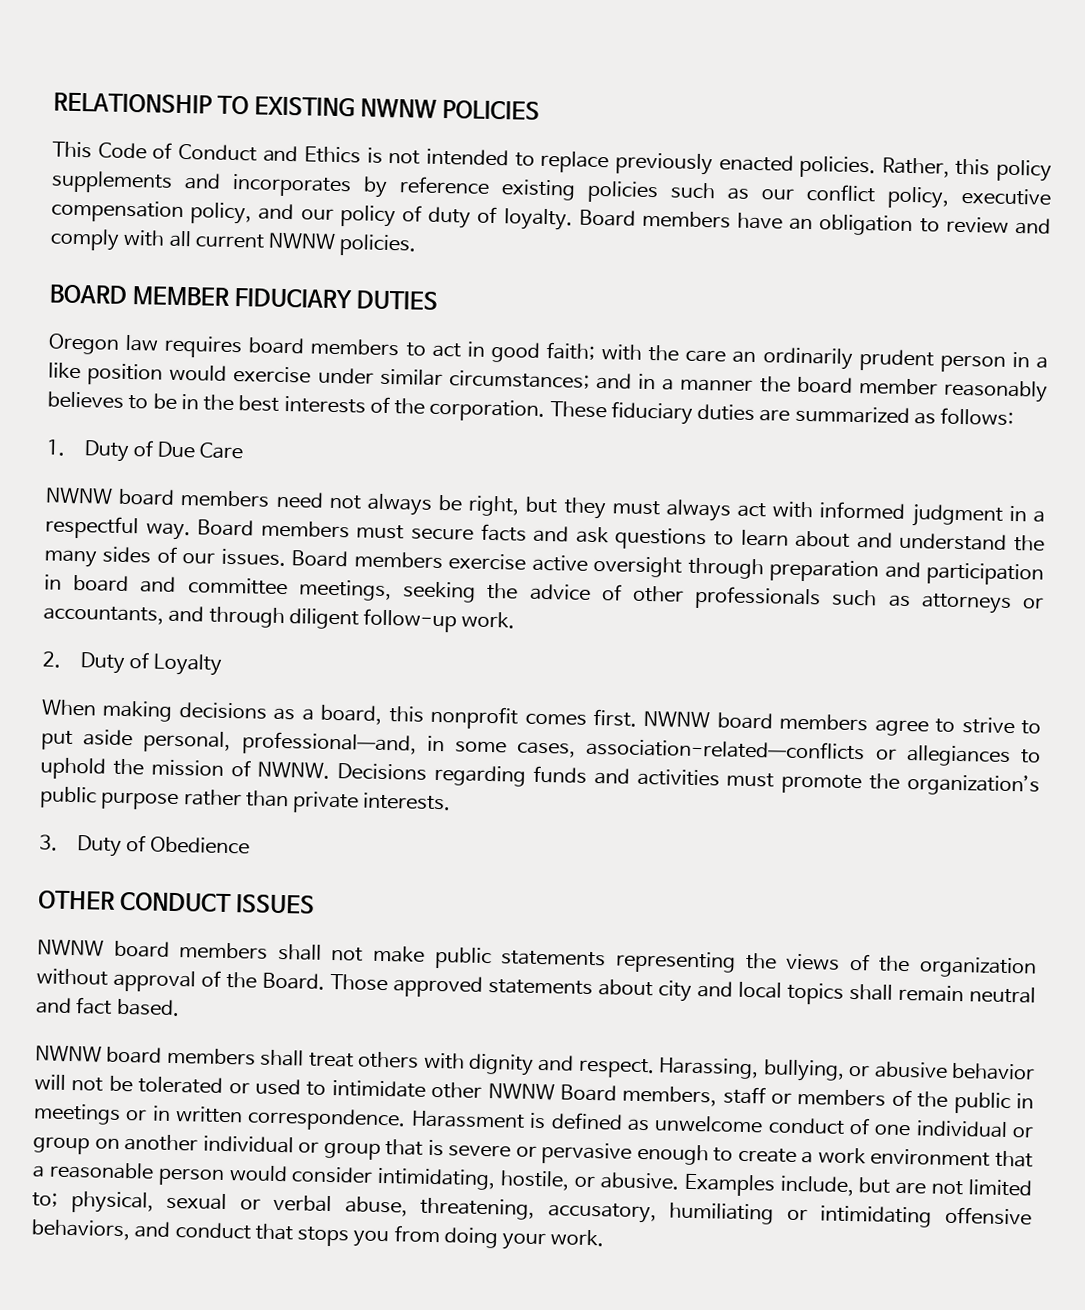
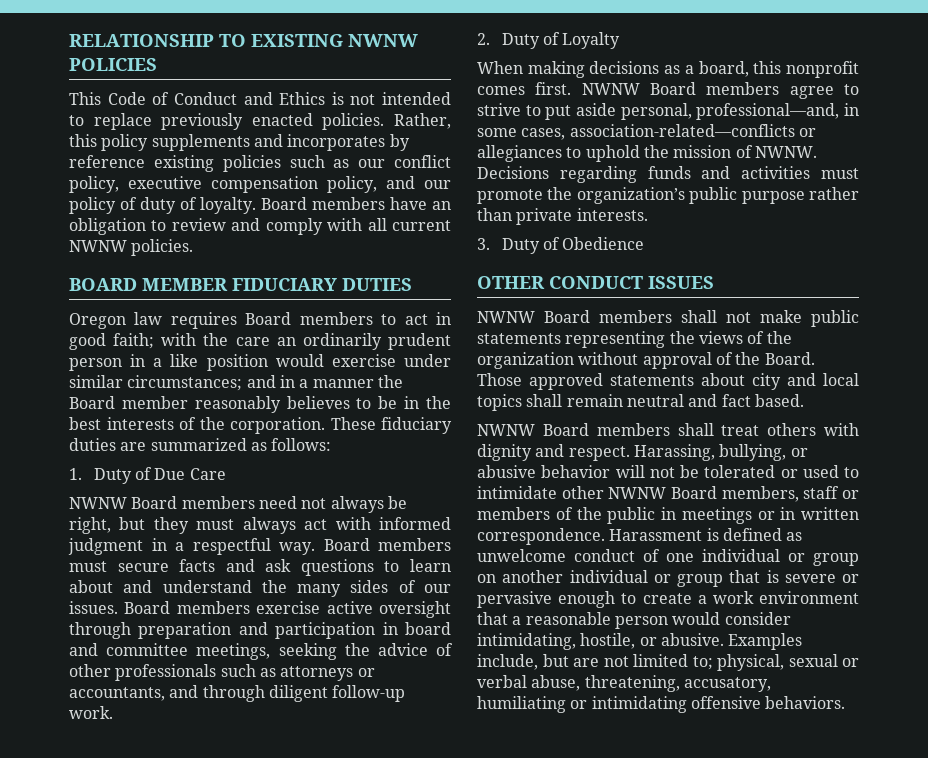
[248,337,306,355] board -> [245,312,292,325] Board
[796,376,853,394] board -> [69,396,115,409] Board
[118,488,176,506] board -> [131,496,178,509] Board
[716,712,773,730] board -> [650,82,696,95] Board
[113,940,170,958] board -> [544,310,590,323] Board
[106,1046,163,1064] board -> [542,423,589,436] Board
[31,1219,605,1251] behaviors, and conduct that stops you from doing your work. -> [765,696,846,709] behaviors.

